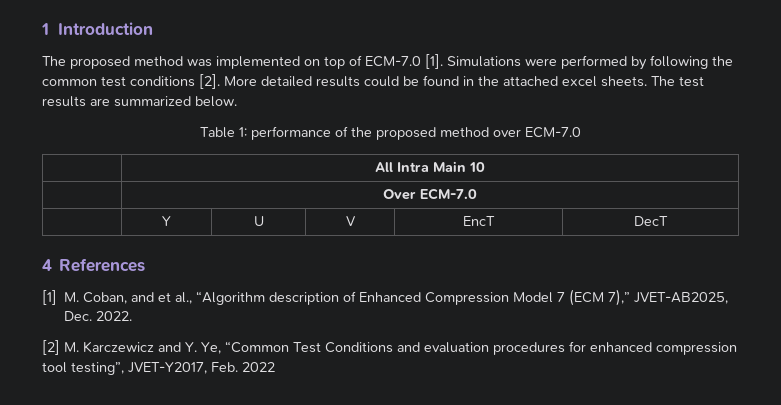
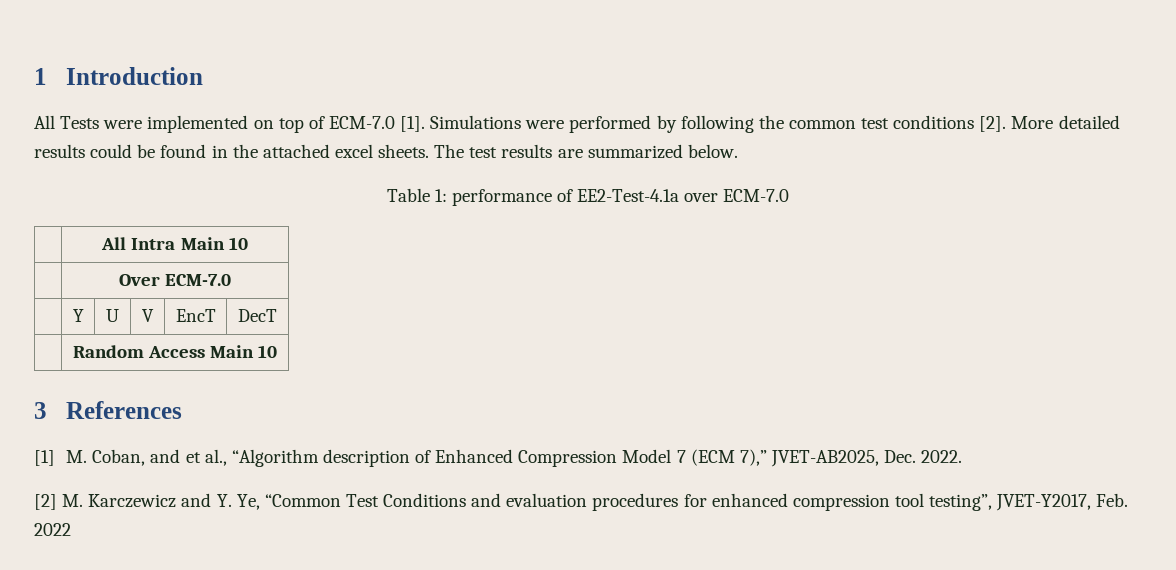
[42,56,212,69] The proposed method was -> [34,115,143,129] All Tests were
[351,127,489,140] the proposed method -> [577,189,680,202] EE2-Test-4.1a
[42,259,52,271] // 4 -> [72,345,278,358] [34,402,47,419] // | Random Access Main 10 // 3

